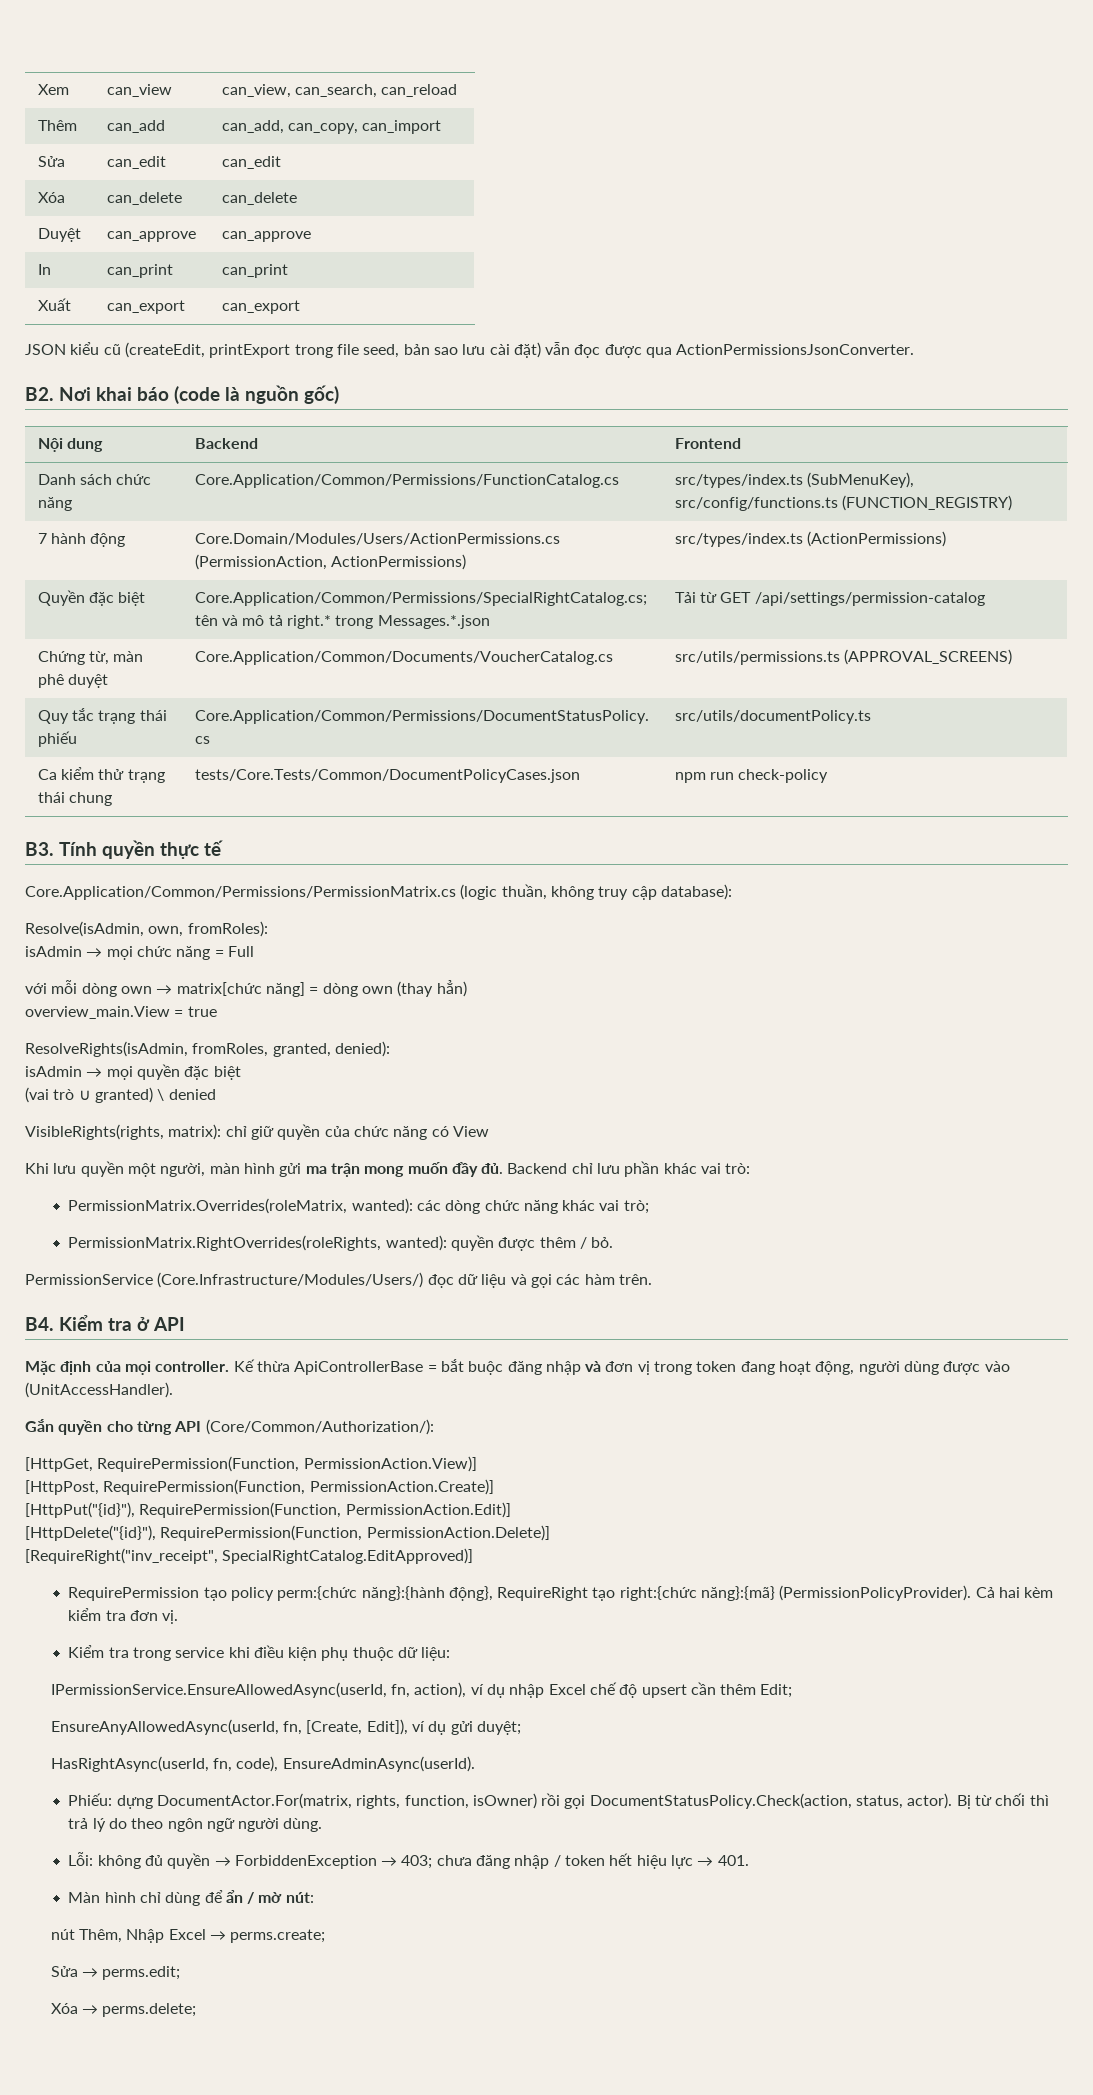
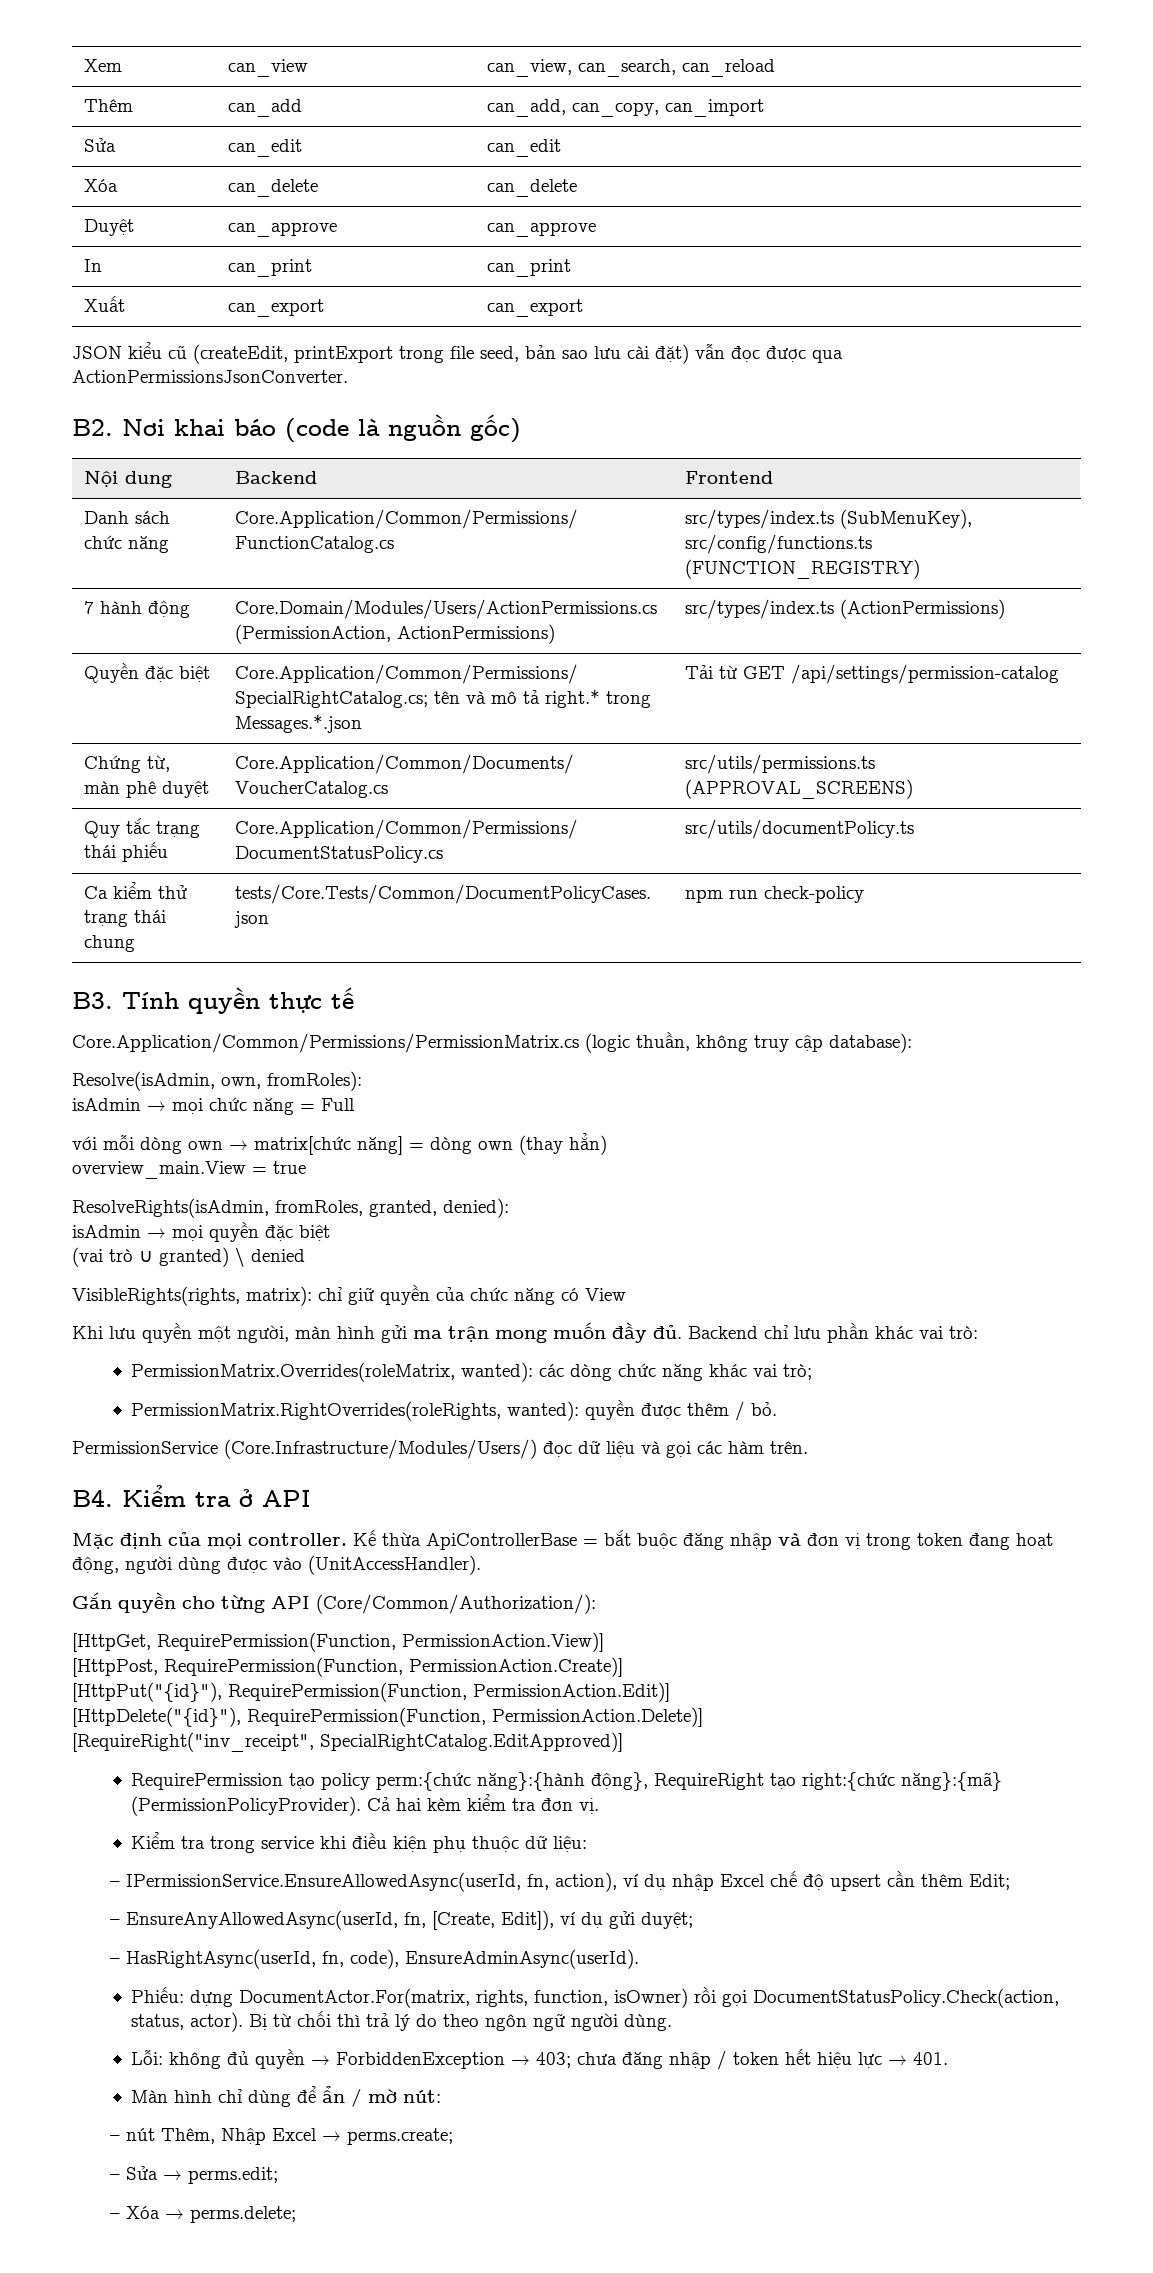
(451, 1654) none -> [109,1881,120,1887] –
(793, 1691) none -> [109,1919,120,1925] –
(521, 1728) none -> [109,1958,120,1964] –
(314, 1897) none -> [109,2135,120,2141] –
(326, 1936) none -> [109,2174,120,2180] –
(181, 1973) none -> [109,2213,120,2219] –

